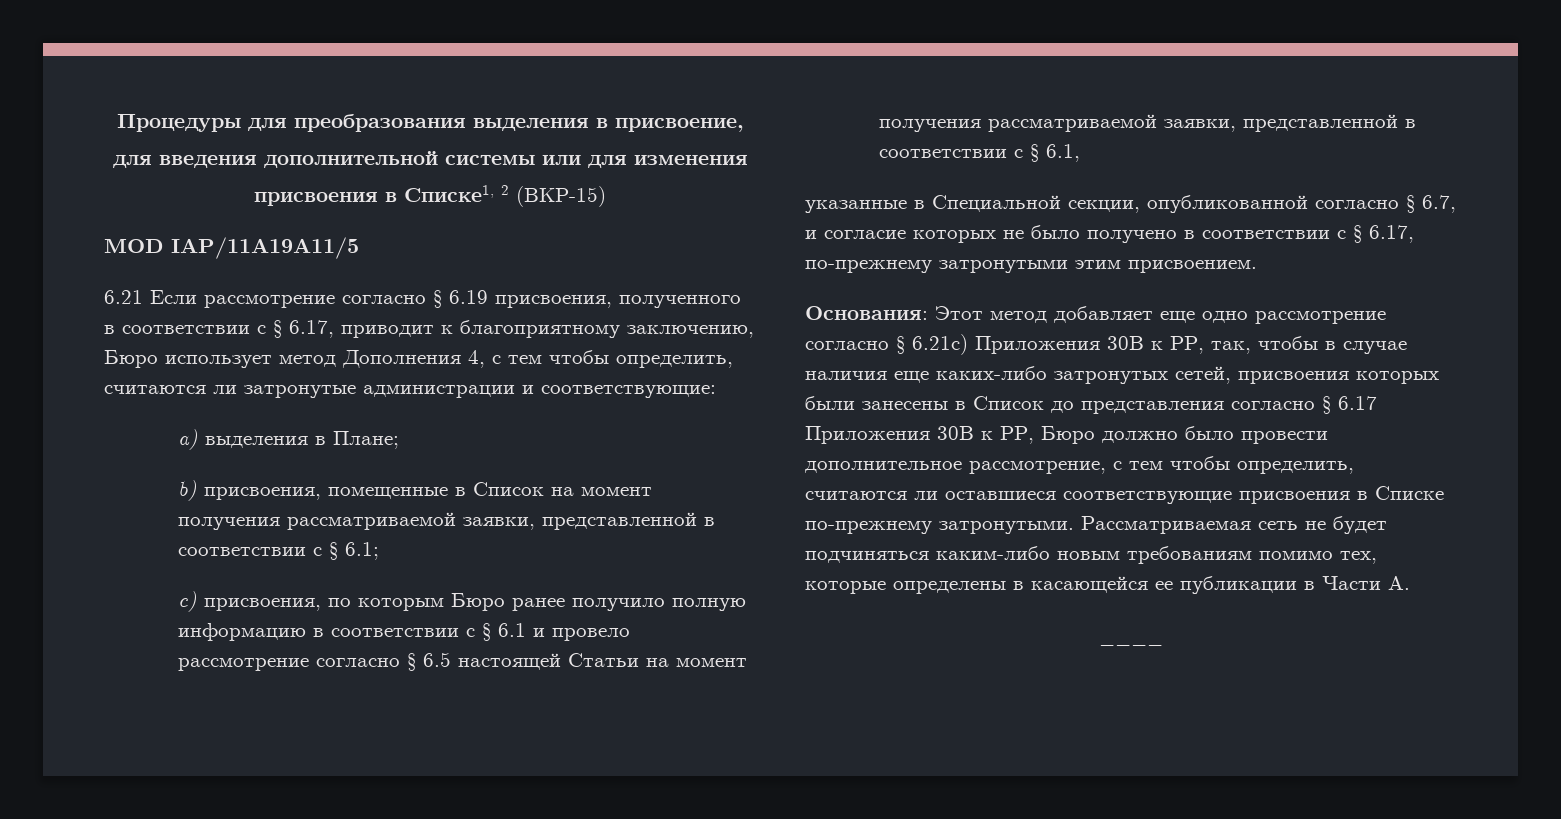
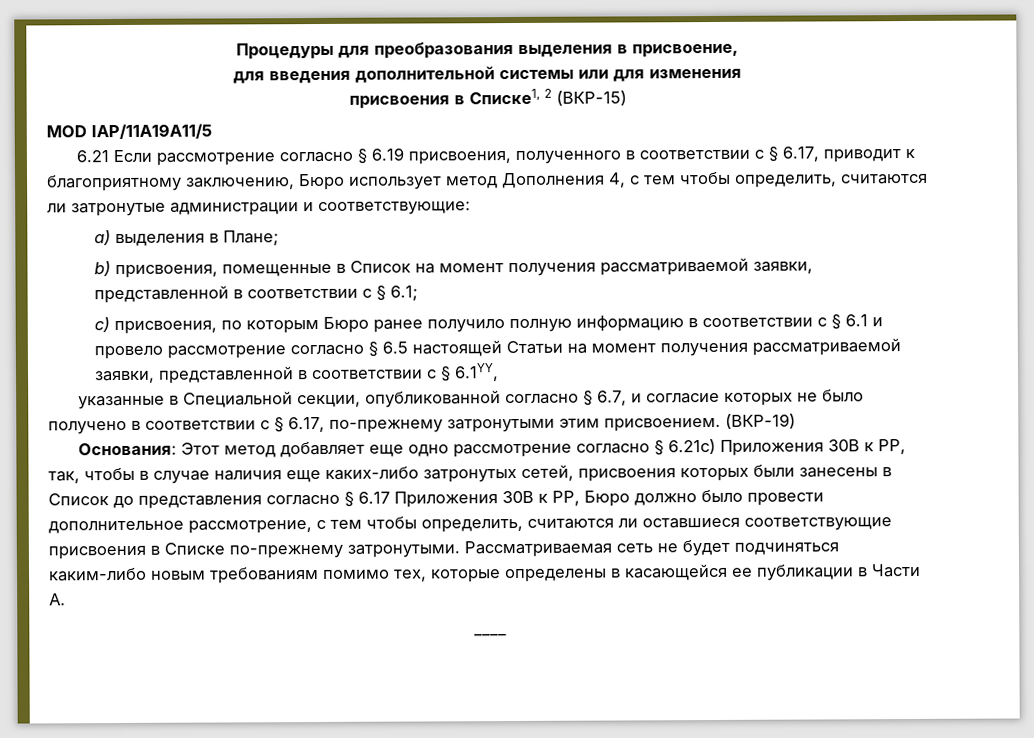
[1045,144,1080,162] 6.1, -> [454,363,500,382] 6.1YY,
(1257, 266) none -> [725,413,796,429] (ВКР-19)

